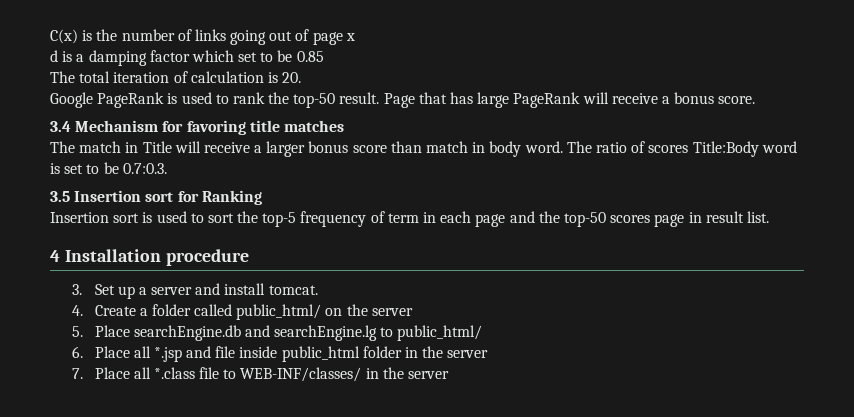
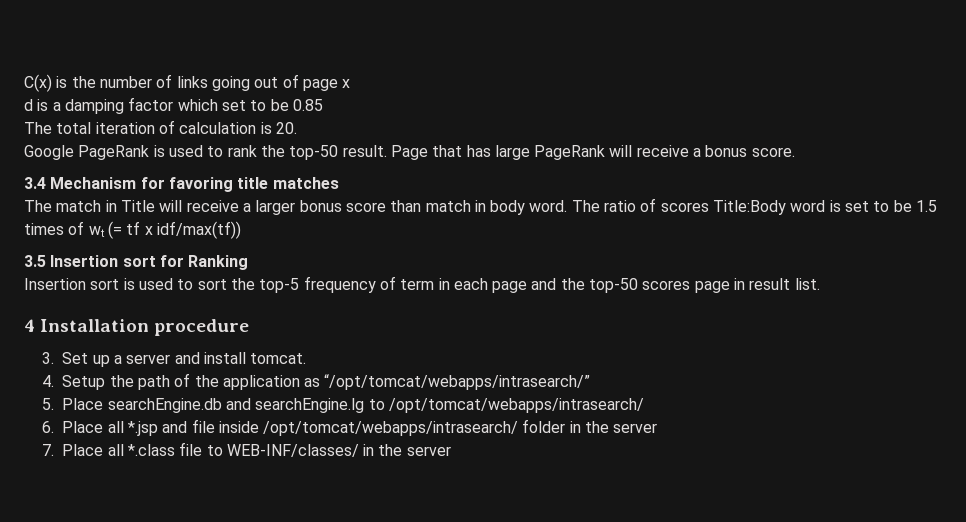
[122,163,167,174] 0.7:0.3. -> [916,200,938,212] [24,221,241,239] 1.5 times of wt (= tf x idf/max(tf))
[94,304,413,320] Create a folder called public_html/ on the server -> [62,373,591,390] Setup the path of the application as “/opt/tomcat/webapps/intrasearch/”
[397,325,483,341] public_html/ -> [388,398,644,413] /opt/tomcat/webapps/intrasearch/
[281,346,360,362] public_html -> [263,421,519,436] /opt/tomcat/webapps/intrasearch/

